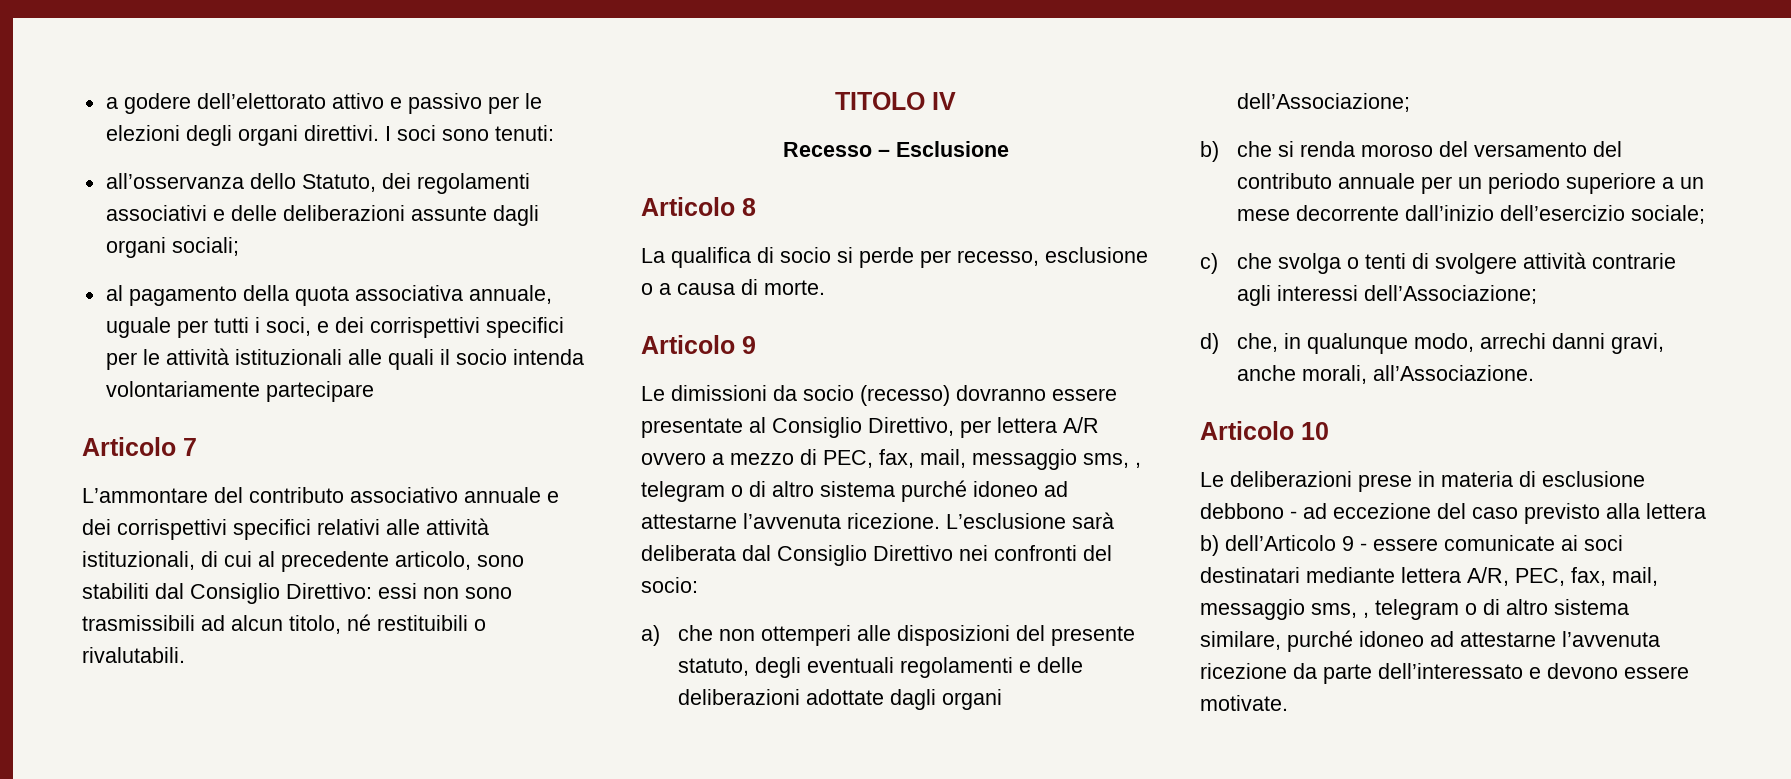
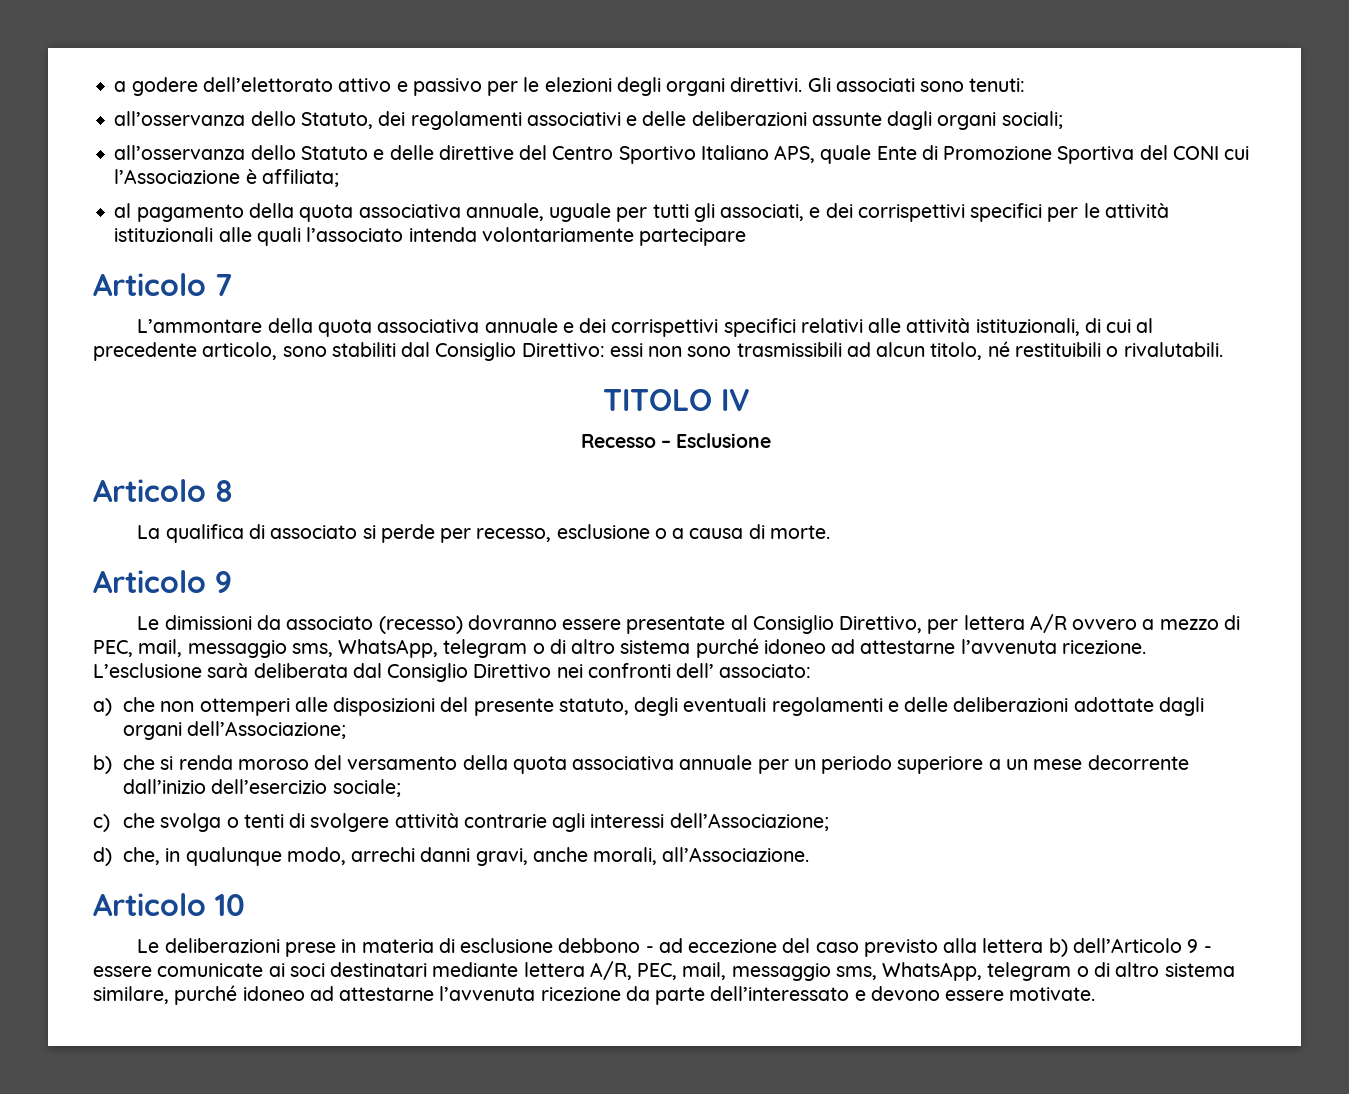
[384,125,436,141] I soci -> [807,77,915,92] Gli associati
(239, 246) none -> [114,145,1250,164] [114,169,339,187] // all’osservanza dello Statuto e delle direttive del Centro Sportivo Italiano APS, quale Ente di Promozione Sportiva del CONI cui l’Associazione è affiliata;
[254,317,311,336] i soci, -> [693,203,805,222] gli associati,
[439,349,507,365] il socio -> [306,227,404,242] l’associato
[214,487,458,503] del contributo associativo -> [267,318,480,337] della quota associativa
[780,247,831,263] socio -> [270,525,358,539] associato
[803,385,854,401] socio -> [286,616,374,630] associato
[879,449,1141,470] fax, mail, messaggio sms, , -> [138,639,439,658] mail, messaggio sms, WhatsApp,
[1083,545,1112,561] [641,577,698,593] del socio: -> [676,663,812,678] dell’ associato:
[1593,141,1623,157] [1237,173,1333,189] del contributo -> [462,755,675,774] della quota associativa
[1571,567,1658,586] [1200,599,1369,620] fax, mail, messaggio sms, , -> [682,962,983,981] mail, messaggio sms, WhatsApp,

